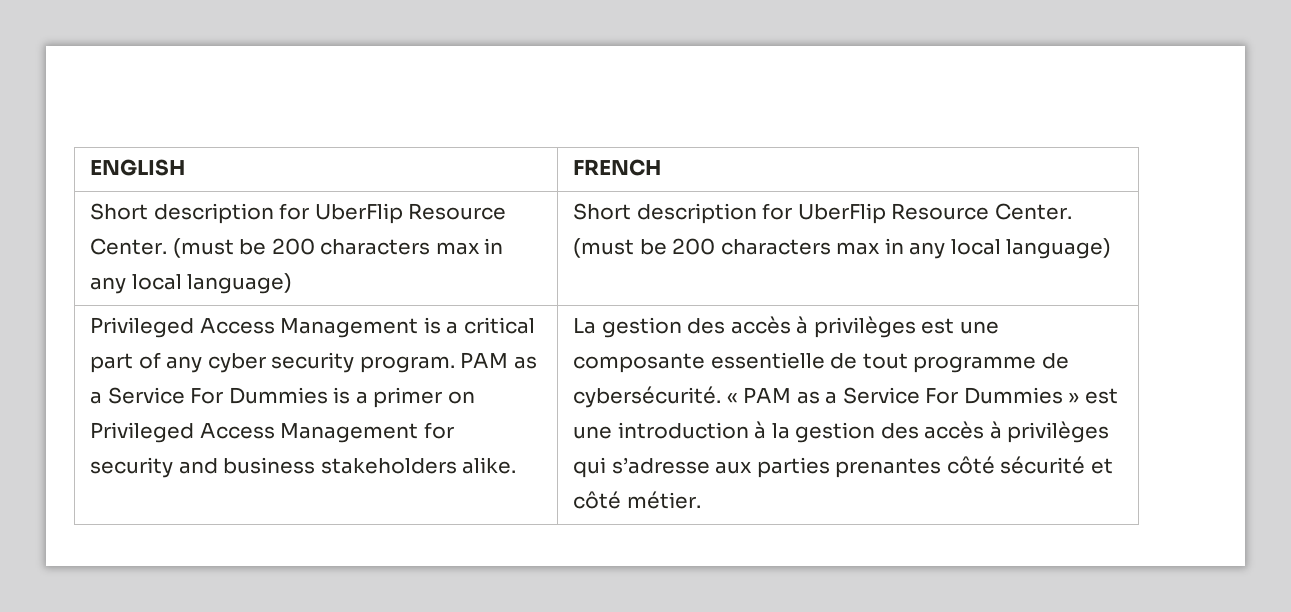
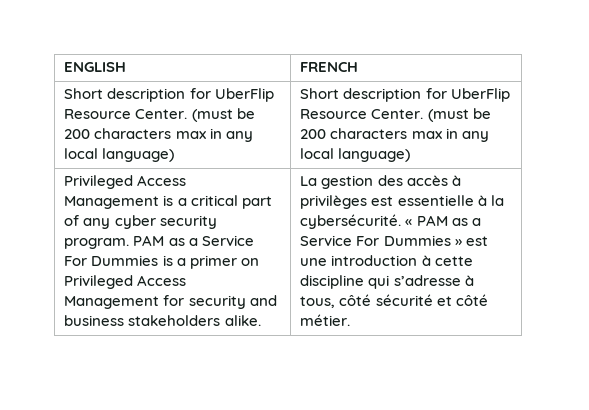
[959,321,999,334] [573,352,1069,373] une composante essentielle de tout programme de -> [397,195,504,206] essentielle à la
[771,421,1110,443] [573,457,942,478] la gestion des accès à privilèges qui s’adresse aux parties prenantes -> [434,256,473,266] [300,275,474,289] [300,296,336,308] cette discipline qui s’adresse à tous,

